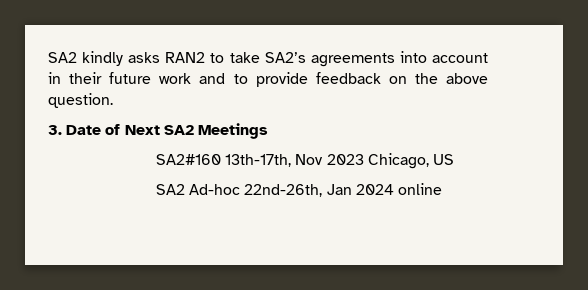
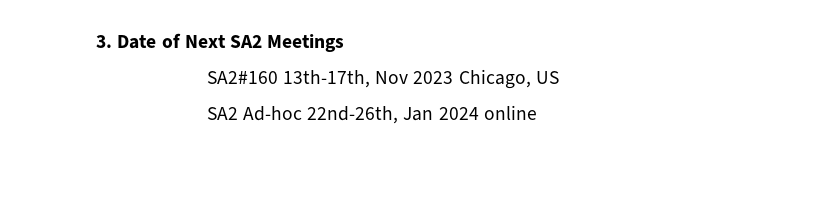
[48,51,488,67] [48,72,489,87] [48,93,113,108] SA2 kindly asks RAN2 to take SA2’s agreements into account in their future work and to provide feedback on the above question. // -> (96, 41) none

